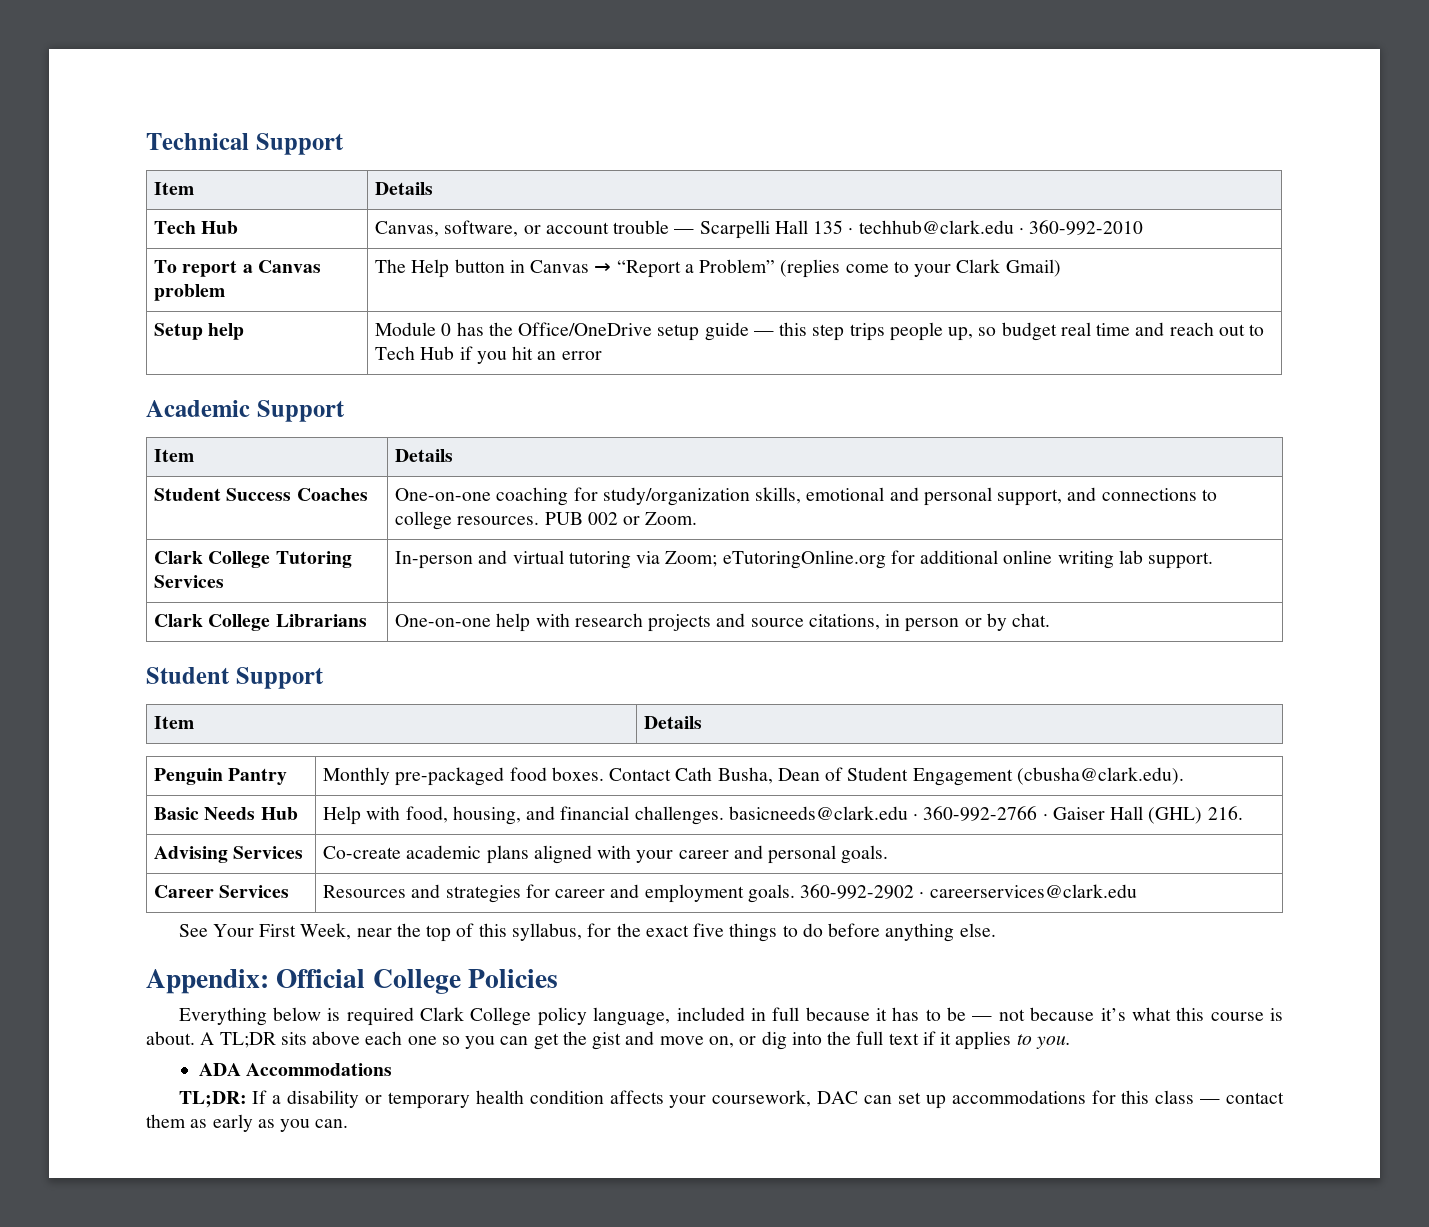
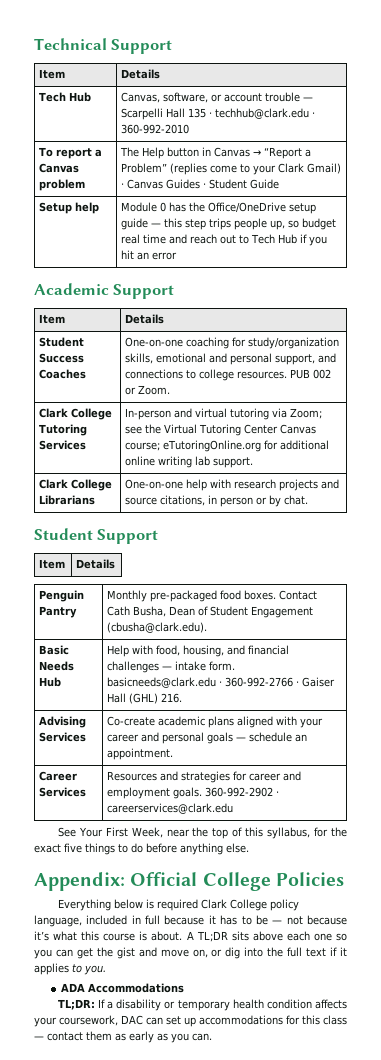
(1061, 268) none -> [121,179,280,189] · Canvas Guides · Student Guide
(718, 559) none -> [125,424,317,436] [125,442,161,451] see the Virtual Tutoring Center Canvas course;
[634,806,724,825] challenges. -> [107,661,236,673] challenges — intake form.
[841,845,889,864] goals. -> [207,732,308,744] [107,748,174,760] goals — schedule an appointment.

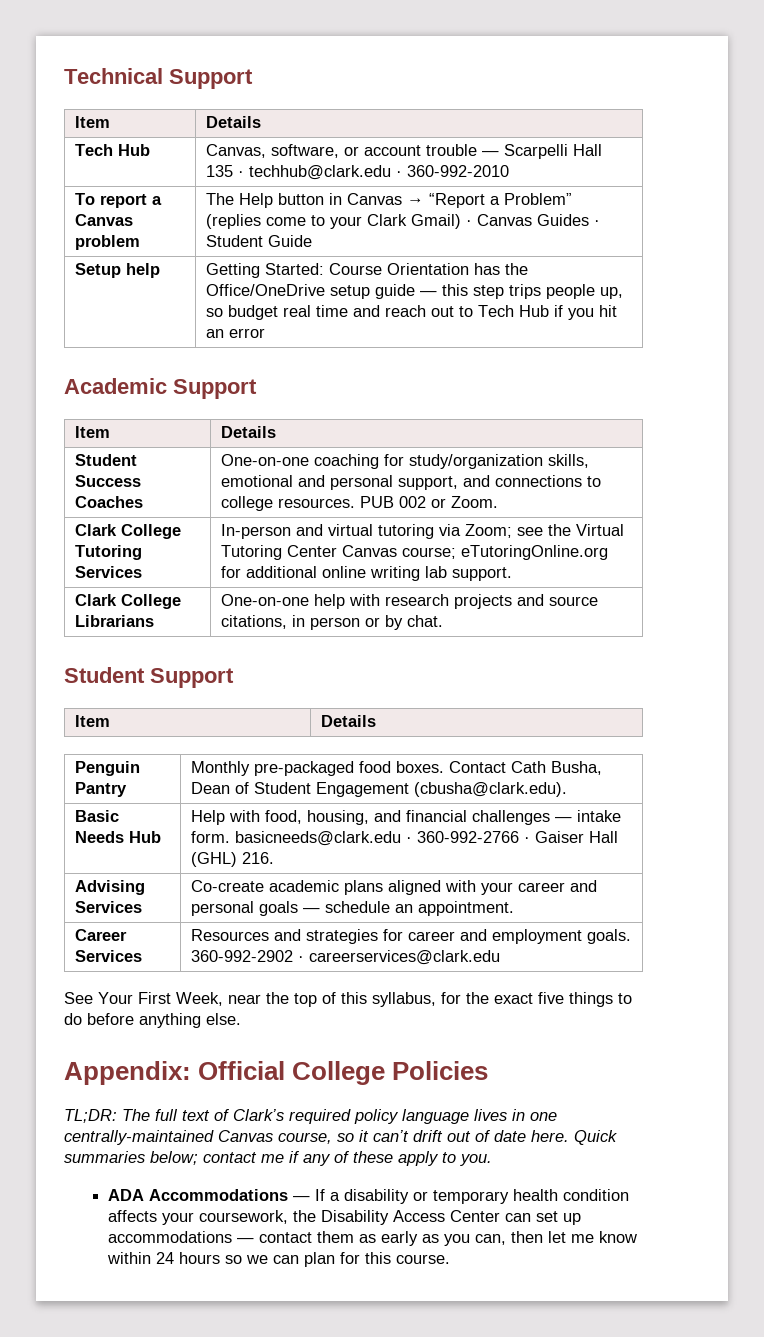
[121,202,167,212] Module 0 -> [206,263,470,278] Getting Started: Course Orientation
[57,899,299,911] [34,915,348,927] [34,931,347,942] [34,947,348,959] [34,963,69,975] Everything below is required Clark College policy language, included in full because it has to be — not because it’s what this course is about. A TL;DR sits above each one so you can get the gist and move on, or dig into the full text if it applies -> [64,1109,557,1124] [64,1130,617,1145] [64,1151,439,1166] TL;DR: The full text of Clark’s required policy language lives in one centrally-maintained Canvas course, so it can’t drift out of date here. Quick summaries below; contact me if any of these apply
[57,999,95,1010] // TL;DR: -> [292,1196,310,1201] —
[121,1015,143,1025] DAC -> [292,1210,500,1225] the Disability Access Center
[286,1015,347,1025] for this class -> (232, 1237) none
[192,1033,212,1041] can. -> [474,1231,637,1245] [106,1252,450,1267] can, then let me know within 24 hours so we can plan for this course.

